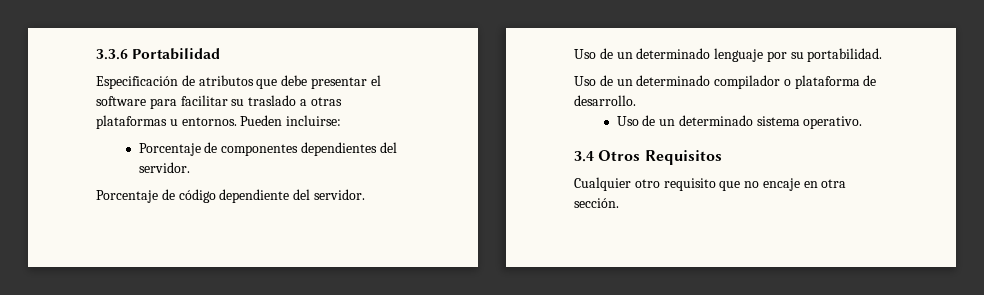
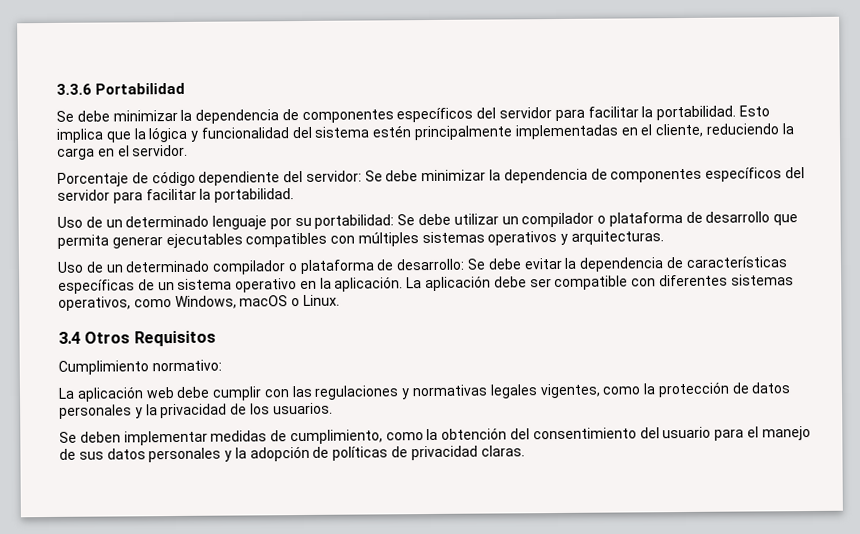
[96,75,381,89] [96,95,342,109] [96,115,342,129] [138,142,397,156] Especificación de atributos que debe presentar el software para facilitar su traslado a otras plataformas u entornos. Pueden incluirse: // Porcentaje de componentes dependientes del -> [56,105,770,124] [56,123,794,143] [57,145,130,160] Se debe minimizar la dependencia de componentes específicos del servidor para facilitar la portabilidad. Esto implica que la lógica y funcionalidad del sistema estén principalmente implementadas en el cliente, reduciendo la carga en el
[313,189,365,200] servidor. -> [305,167,805,184] [57,188,295,204] servidor: Se debe minimizar la dependencia de componentes específicos del servidor para facilitar la portabilidad.
[807,48,883,62] portabilidad. -> [314,211,799,229] [57,230,665,249] portabilidad: Se debe utilizar un compilador o plataforma de desarrollo que permita generar ejecutables compatibles con múltiples sistemas operativos y arquitecturas.
[574,95,636,106] [616,115,863,129] [574,150,722,165] [574,177,847,191] [574,198,619,208] desarrollo. // Uso de un determinado sistema operativo. // 3.4 Otros Requisitos // Cualquier otro requisito que no encaje en otra sección. -> [396,256,788,272] [58,274,794,294] [58,294,340,311] [58,330,216,347] [58,359,222,375] [58,381,792,402] [59,402,333,419] [59,426,811,446] [59,445,525,463] desarrollo: Se debe evitar la dependencia de características específicas de un sistema operativo en la aplicación. La aplicación debe ser compatible con diferentes sistemas operativos, como Windows, macOS o Linux. // 3.4 Otros Requisitos // Cumplimiento normativo: // La aplicación web debe cumplir con las regulaciones y normativas legales vigentes, como la protección de datos personales y la privacidad de los usuarios. // Se deben implementar medidas de cumplimiento, como la obtención del consentimiento del usuario para el manejo de sus datos personales y la adopción de políticas de privacidad claras.

